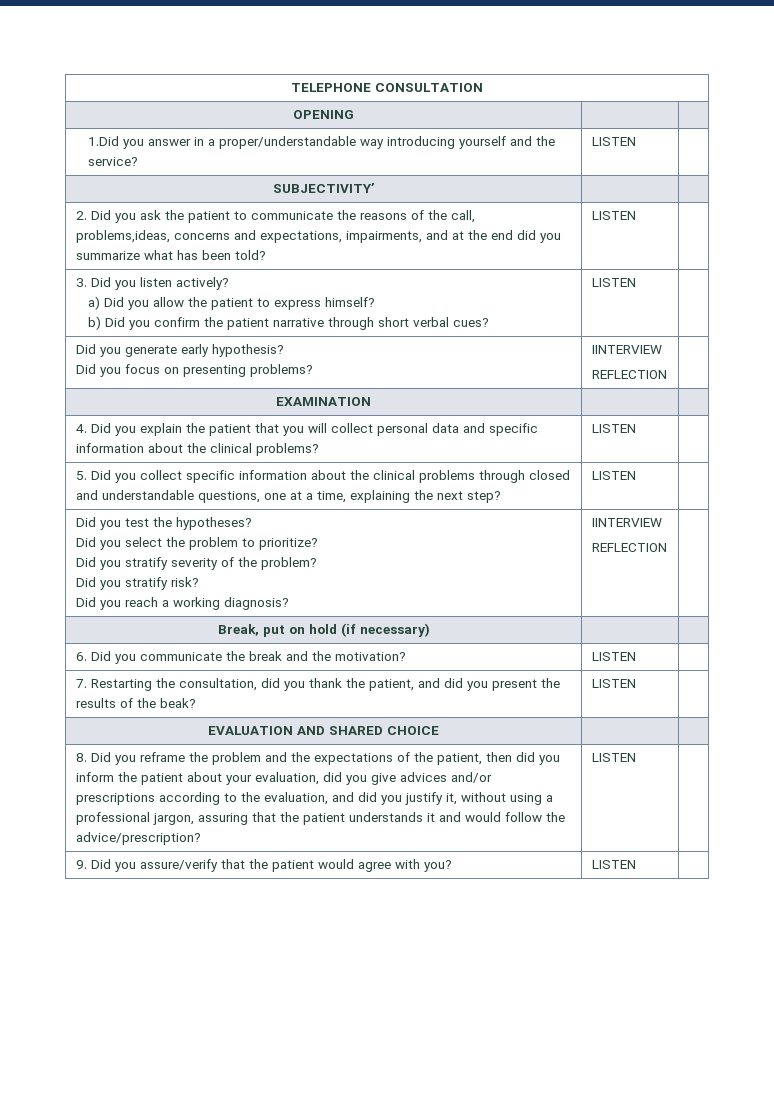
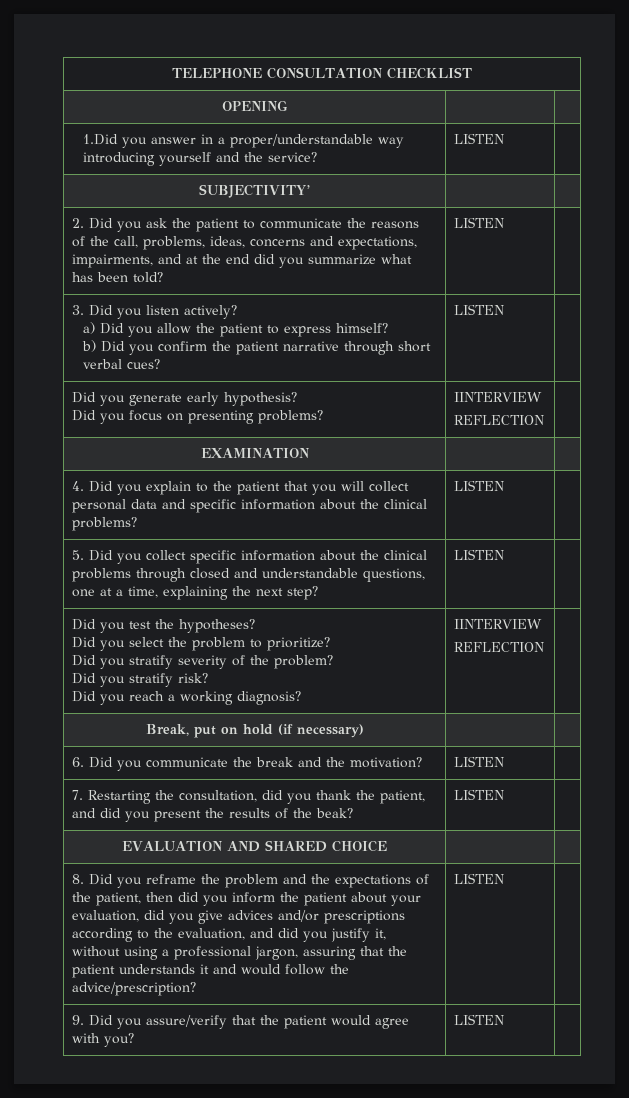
(483, 87) none -> [386,67,472,79] CHECKLIST
[75,230,170,243] problems,ideas, -> [143,236,246,250] problems, ideas,
(182, 429) none -> [196,483,209,492] to

